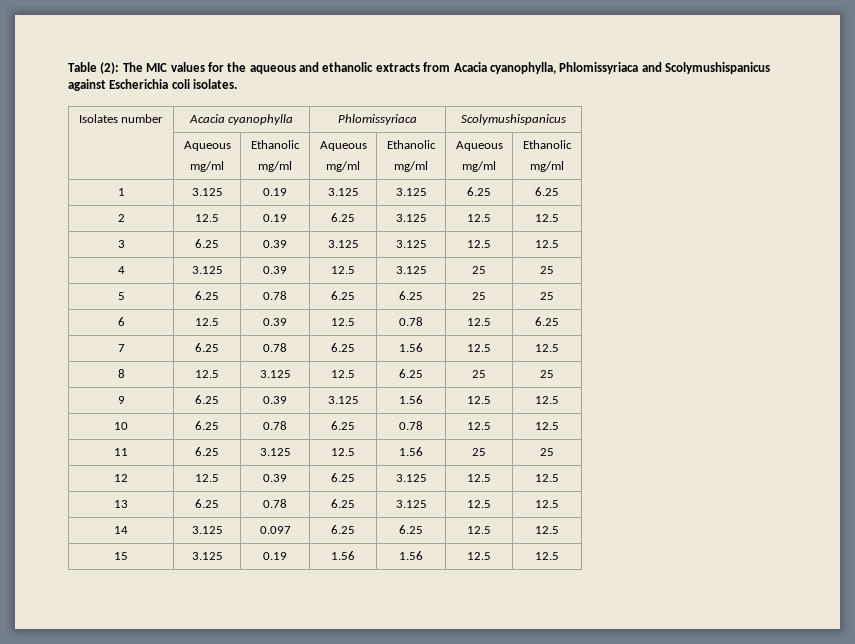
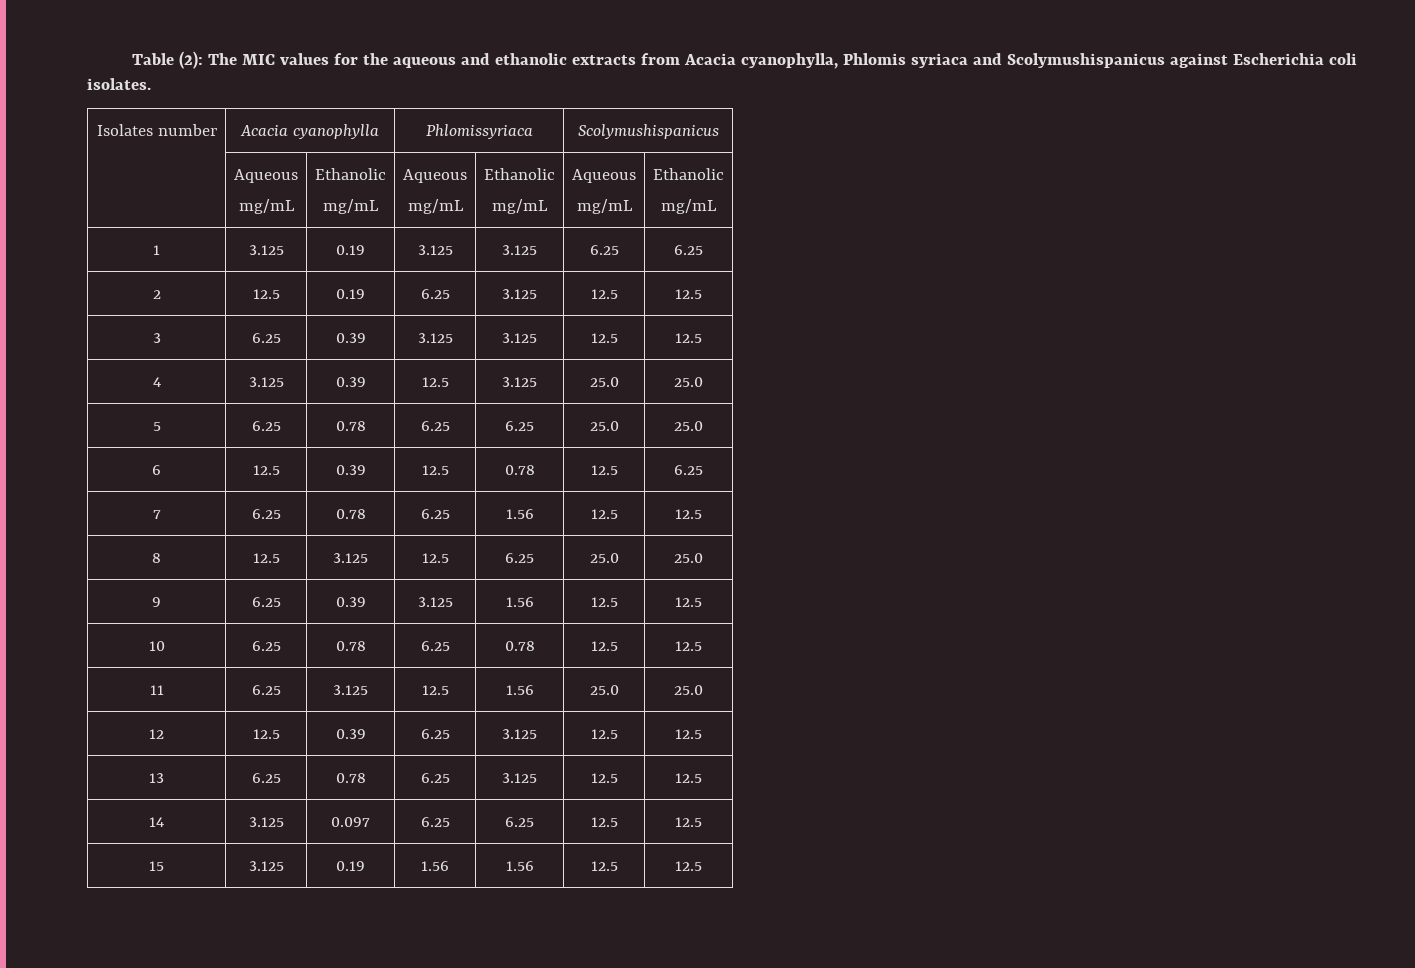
[559,62,639,74] Phlomissyriaca -> [842,53,968,68] Phlomis syriaca
[190,161,224,172] [250,140,300,149] [258,161,292,172] [319,141,367,151] [326,161,360,172] [386,140,436,149] [394,161,428,172] [455,141,503,151] [462,161,496,172] [522,140,572,149] [530,161,564,172] mg/ml | Ethanolic // mg/ml | Aqueous // mg/ml | Ethanolic // mg/ml | Aqueous // mg/ml | Ethanolic // mg/ml -> [238,199,295,214] [315,168,386,180] [323,199,379,214] [403,169,467,183] [407,199,464,214] [484,168,555,180] [492,199,548,214] [572,169,636,183] [576,199,633,214] [653,168,724,180] [661,199,717,214] mg/mL | Ethanolic // mg/mL | Aqueous // mg/mL | Ethanolic // mg/mL | Aqueous // mg/mL | Ethanolic // mg/mL
[472,266,486,274] [540,266,554,274] 25 | 25 -> [589,377,619,387] [674,377,703,387] 25.0 | 25.0
[472,292,486,300] [540,292,554,300] 25 | 25 -> [589,421,619,431] [674,421,703,431] 25.0 | 25.0
[472,370,486,378] [540,370,554,378] 25 | 25 -> [589,553,619,563] [674,553,703,563] 25.0 | 25.0
[472,448,486,456] [540,448,554,456] 25 | 25 -> [589,685,619,695] [674,685,703,695] 25.0 | 25.0

